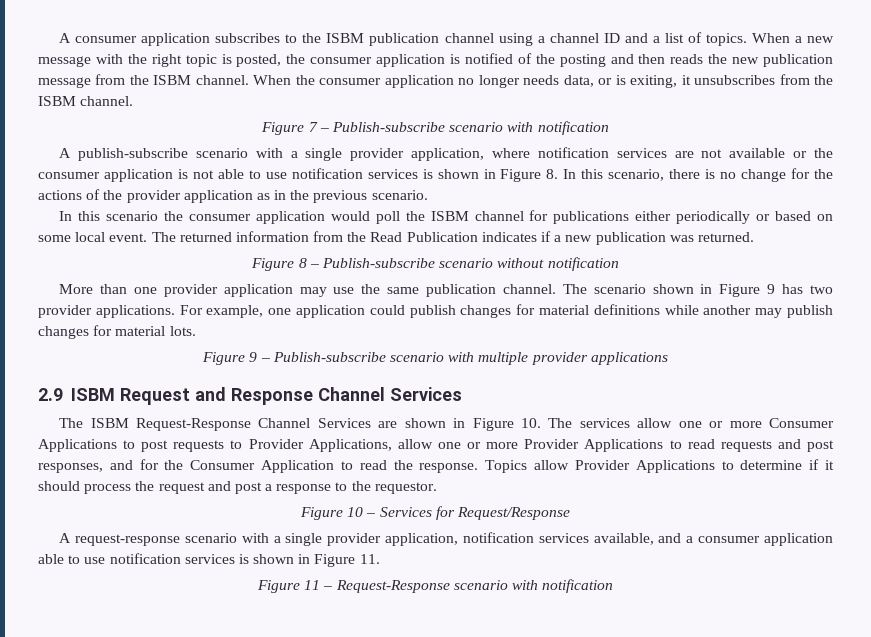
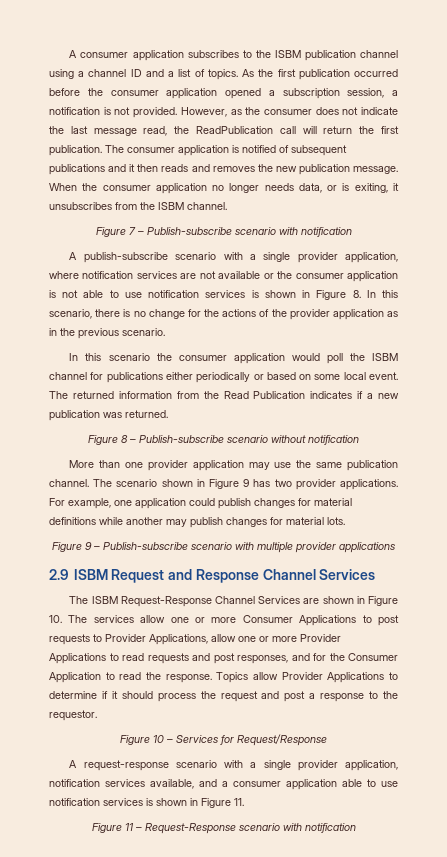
[751,33,834,43] [38,54,306,67] When a new message with the right topic is posted, the -> [242,69,398,80] [49,88,398,99] [49,107,398,118] [49,126,400,136] [49,145,124,156] As the first publication occurred before the consumer application opened a subscription session, a notification is not provided. However, as the consumer does not indicate the last message read, the ReadPublication call will return the first publication. The
[535,54,833,67] [38,74,249,88] the posting and then reads the new publication message from the ISBM channel. -> [291,145,347,156] [49,164,398,175] subsequent publications and it then reads and removes the new publication message.

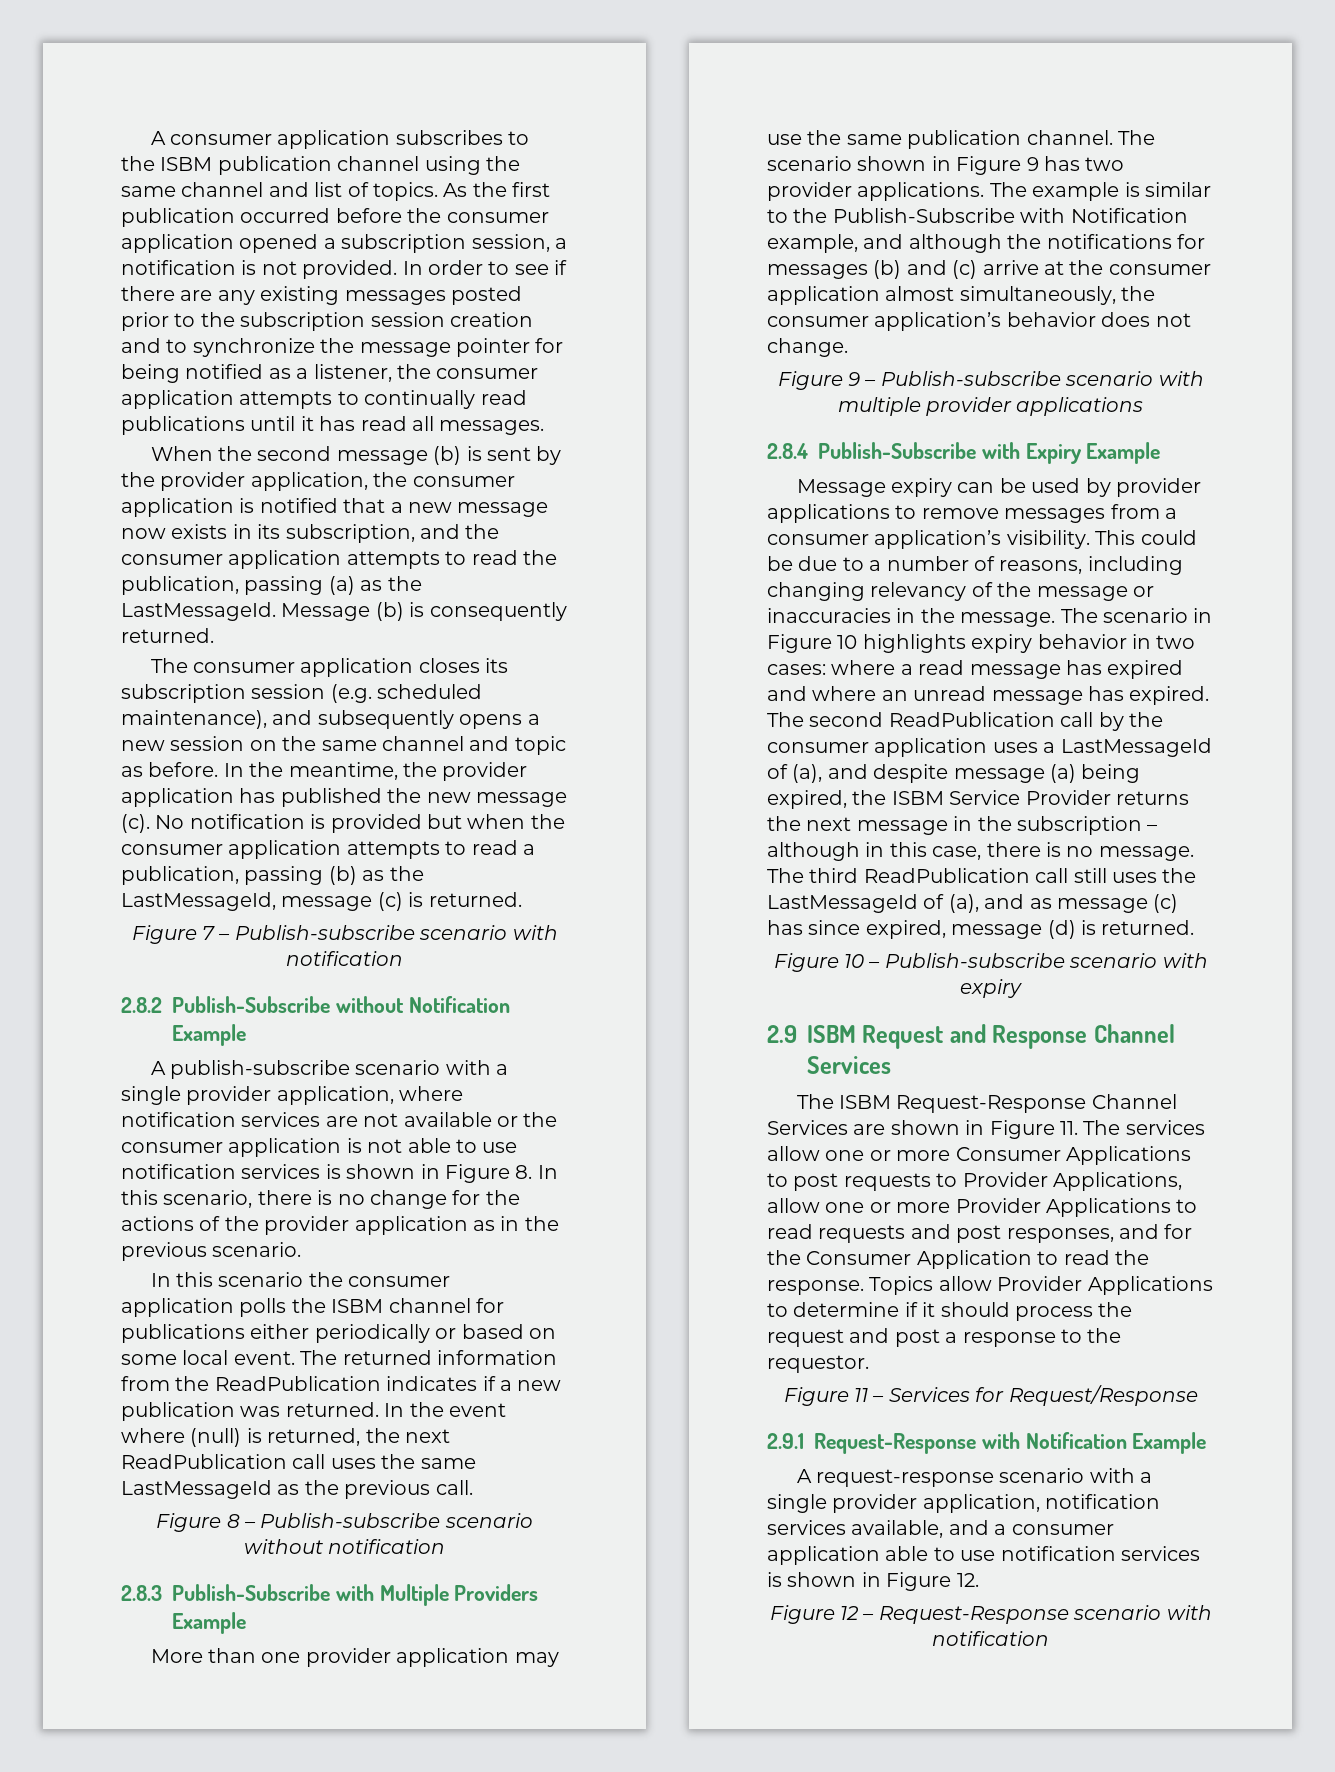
[78,69,175,77] a channel ID and a -> [486,156,520,171] [121,182,309,197] the same channel and
[180,107,398,117] [49,126,400,136] [49,145,347,156] [49,164,398,175] [49,183,399,194] [49,202,227,210] However, as the consumer does not indicate the last message read, the ReadPublication call will return the first publication. The consumer application is notified of subsequent publications and it then reads and removes the new publication message. When the consumer application no longer needs data, or is exiting, it unsubscribes from the ISBM channel. -> [402,260,568,275] [121,286,522,305] [121,312,533,331] [121,338,564,357] [121,364,539,383] [121,390,527,409] [121,416,545,435] [150,446,562,465] [121,472,515,491] [121,498,549,517] [121,524,500,543] [121,550,557,569] [121,576,422,595] [121,602,567,621] [121,628,214,643] [150,658,509,677] [121,684,483,703] [121,710,540,729] [121,736,566,755] [121,762,528,781] [121,788,567,807] [121,814,565,833] [121,840,535,859] [121,866,424,885] [121,892,522,911] In order to see if there are any existing messages posted prior to the subscription session creation and to synchronize the message pointer for being notified as a listener, the consumer application attempts to continually read publications until it has read all messages. // When the second message (b) is sent by the provider application, the consumer application is notified that a new message now exists in its subscription, and the consumer application attempts to read the publication, passing (a) as the LastMessageId. Message (b) is consequently returned. // The consumer application closes its subscription session (e.g. scheduled maintenance), and subsequently opens a new session on the same channel and topic as before. In the meantime, the provider application has published the new message (c). No notification is provided but when the consumer application attempts to read a publication, passing (b) as the LastMessageId, message (c) is returned.
(352, 232) none -> [121,996,510,1013] [172,1024,246,1046] // 2.8.2 Publish-Subscribe without Notification Example
[291,353,343,364] would poll -> [239,1298,287,1317] polls
[223,391,306,399] Read Publication -> [214,1376,381,1391] ReadPublication
(168, 414) none -> [384,1402,506,1417] [121,1428,450,1447] [121,1454,476,1469] [121,1480,473,1499] In the event where (null) is returned, the next ReadPublication call uses the same LastMessageId as the previous call.
(359, 440) none -> [121,1584,539,1606] [172,1612,246,1634] // 2.8.3 Publish-Subscribe with Multiple Providers Example
[49,498,352,509] [49,517,345,528] For example, one application could publish changes for material definitions while another may publish changes for material lots. -> [989,182,1211,201] [767,208,1188,223] [767,234,1205,253] [767,260,1211,279] [767,286,1156,305] [767,312,1191,331] [767,338,848,357] The example is similar to the Publish-Subscribe with Notification example, and although the notifications for messages (b) and (c) arrive at the consumer application almost simultaneously, the consumer application’s behavior does not change.
(395, 547) none -> [767,442,1161,464] [796,478,1201,497] [767,504,1177,523] [767,530,1197,549] [767,556,1183,575] [767,582,1154,601] [767,608,1213,627] [767,634,1196,653] [767,660,1184,679] [767,686,1210,705] [767,712,1163,731] [767,738,1212,757] [767,764,1141,783] [767,790,1189,809] [767,816,1158,835] [767,842,1194,861] [767,868,1197,883] [767,894,1179,913] [767,920,1195,939] [773,953,1208,972] [960,979,1022,998] // 2.8.4 Publish-Subscribe with Expiry Example // Message expiry can be used by provider applications to remove messages from a consumer application’s visibility. This could be due to a number of reasons, including changing relevancy of the message or inaccuracies in the message. The scenario in Figure 10 highlights expiry behavior in two cases: where a read message has expired and where an unread message has expired. The second ReadPublication call by the consumer application uses a LastMessageId of (a), and despite message (a) being expired, the ISBM Service Provider returns the next message in the subscription – although in this case, there is no message. The third ReadPublication call still uses the LastMessageId of (a), and as message (c) has since expired, message (d) is returned. // Figure 10 – Publish-subscribe scenario with expiry
[49,615,62,623] 10. -> [1060,1121,1078,1135] 11.
[153,735,164,743] 10 -> [853,1388,868,1402] 11
(327, 740) none -> [767,1432,1207,1454] // 2.9.1 Request-Response with Notification Example
[234,798,244,806] [91,823,134,833] 11. // Figure 11 -> [956,1573,979,1587] [769,1605,859,1624] 12. // Figure 12

